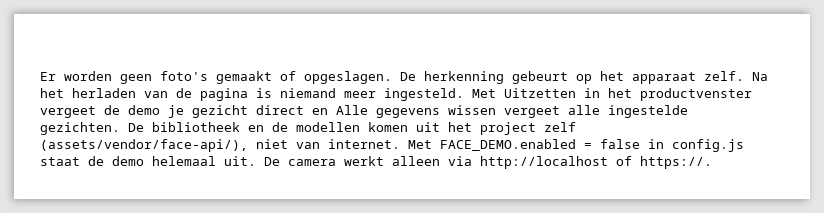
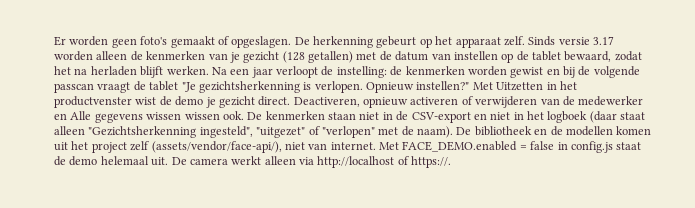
[752,72,768,81] [40,88,464,101] Na het herladen van de pagina is niemand meer ingesteld. -> [528,36,614,46] [54,51,642,63] [54,66,640,78] [54,81,470,93] Sinds versie 3.17 worden alleen de kenmerken van je gezicht (128 getallen) met de datum van instellen op de tablet bewaard, zodat het na herladen blijft werken. Na een jaar verloopt de instelling: de kenmerken worden gewist en bij de volgende passcan vraagt de tablet "Je gezichtsherkenning is verlopen. Opnieuw instellen?"
[40,106,96,118] vergeet -> [135,97,157,105] wist
[256,105,688,118] [40,122,120,135] direct en Alle gegevens wissen vergeet alle ingestelde gezichten. -> [258,96,644,108] [54,111,646,123] [54,126,453,138] direct. Deactiveren, opnieuw activeren of verwijderen van de medewerker en Alle gegevens wissen wissen ook. De kenmerken staan niet in de CSV-export en niet in het logboek (daar staat alleen "Gezichtsherkenning ingesteld", "uitgezet" of "verlopen" met de naam).

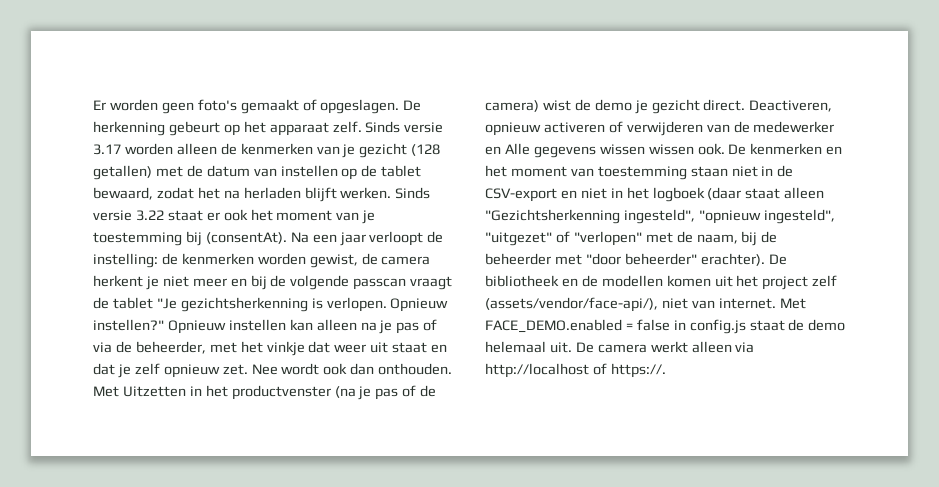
(209, 70) none -> [395,187,431,199] [93,209,376,224] [93,231,287,246] Sinds versie 3.22 staat er ook het moment van je toestemming bij (consentAt).
[510,67,544,78] gewist -> [309,253,431,268] [93,275,227,290] gewist, de camera herkent je niet meer
(470, 85) none -> [167,319,438,334] [93,341,448,356] [93,363,453,378] Opnieuw instellen kan alleen na je pas of via de beheerder, met het vinkje dat weer uit staat en dat je zelf opnieuw zet. Nee wordt ook dan onthouden.
(132, 102) none -> [334,385,437,400] [485,100,539,112] (na je pas of de camera)
(325, 115) none -> [826,146,843,155] [485,165,687,180] en het moment van toestemming
(253, 132) none -> [698,209,835,224] "opnieuw ingesteld",
[417,126,453,138] naam). -> [696,231,778,246] [485,253,765,266] naam, bij de beheerder met "door beheerder" erachter).

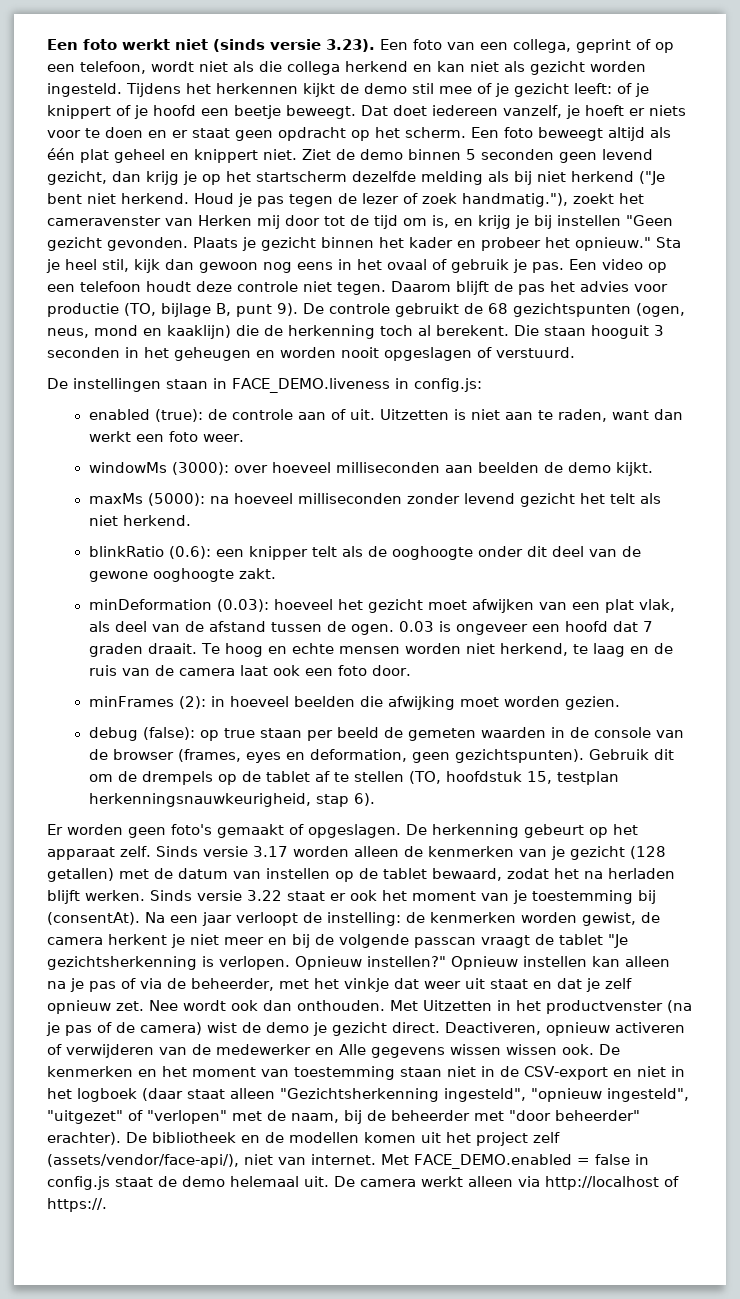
(93, 105) none -> [47,39,674,53] [47,61,646,75] [47,83,649,97] [47,105,686,119] [47,127,671,141] [47,148,653,163] [47,171,665,185] [47,193,644,207] [47,215,673,229] [47,237,681,251] [46,259,667,273] [47,281,668,295] [47,303,685,317] [47,325,664,339] [47,347,575,361] [47,378,482,393] [88,409,683,422] [88,431,244,442] [88,462,653,476] [88,493,661,507] [88,515,191,526] [88,546,641,560] [88,568,276,582] [88,599,675,613] [88,621,653,635] [88,643,673,657] [88,665,411,676] [88,696,620,710] [88,727,684,741] [88,749,674,763] [88,771,619,785] [88,793,375,807] Een foto werkt niet (sinds versie 3.23). Een foto van een collega, geprint of op een telefoon, wordt niet als die collega herkend en kan niet als gezicht worden ingesteld. Tijdens het herkennen kijkt de demo stil mee of je gezicht leeft: of je knippert of je hoofd een beetje beweegt. Dat doet iedereen vanzelf, je hoeft er niets voor te doen en er staat geen opdracht op het scherm. Een foto beweegt altijd als één plat geheel en knippert niet. Ziet de demo binnen 5 seconden geen levend gezicht, dan krijg je op het startscherm dezelfde melding als bij niet herkend ("Je bent niet herkend. Houd je pas tegen de lezer of zoek handmatig."), zoekt het cameravenster van Herken mij door tot de tijd om is, en krijg je bij instellen "Geen gezicht gevonden. Plaats je gezicht binnen het kader en probeer het opnieuw." Sta je heel stil, kijk dan gewoon nog eens in het ovaal of gebruik je pas. Een video op een telefoon houdt deze controle niet tegen. Daarom blijft de pas het advies voor productie (TO, bijlage B, punt 9). De controle gebruikt de 68 gezichtspunten (ogen, neus, mond en kaaklijn) die de herkenning toch al berekent. Die staan hooguit 3 seconden in het geheugen en worden nooit opgeslagen of verstuurd. // De instellingen staan in FACE_DEMO.liveness in config.js: // enabled (true): de controle aan of uit. Uitzetten is niet aan te raden, want dan werkt een foto weer. // windowMs (3000): over hoeveel milliseconden aan beelden de demo kijkt. // maxMs (5000): na hoeveel milliseconden zonder levend gezicht het telt als niet herkend. // blinkRatio (0.6): een knipper telt als de ooghoogte onder dit deel van de gewone ooghoogte zakt. // minDeformation (0.03): hoeveel het gezicht moet afwijken van een plat vlak, als deel van de afstand tussen de ogen. 0.03 is ongeveer een hoofd dat 7 graden draait. Te hoog en echte mensen worden niet herkend, te laag en de ruis van de camera laat ook een foto door. // minFrames (2): in hoeveel beelden die afwijking moet worden gezien. // debug (false): op true staan per beeld de gemeten waarden in de console van de browser (frames, eyes en deformation, geen gezichtspunten). Gebruik dit om de drempels op de tablet af te stellen (TO, hoofdstuk 15, testplan herkenningsnauwkeurigheid, stap 6). //

